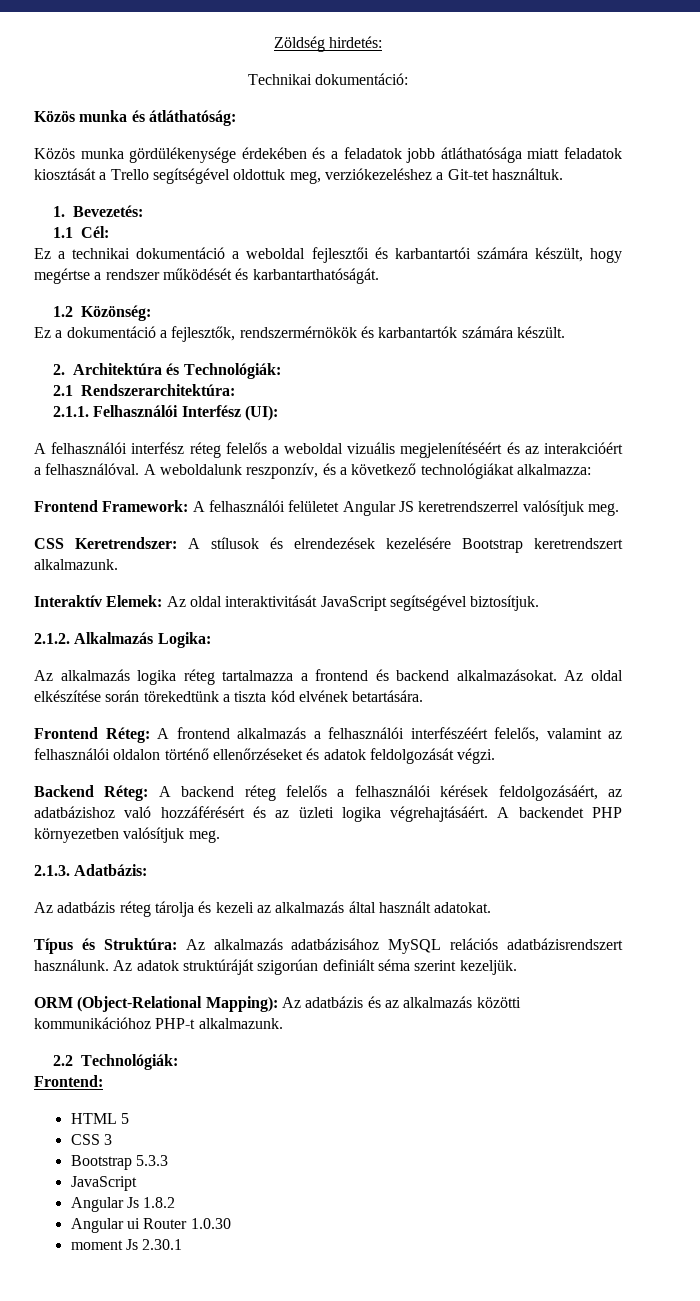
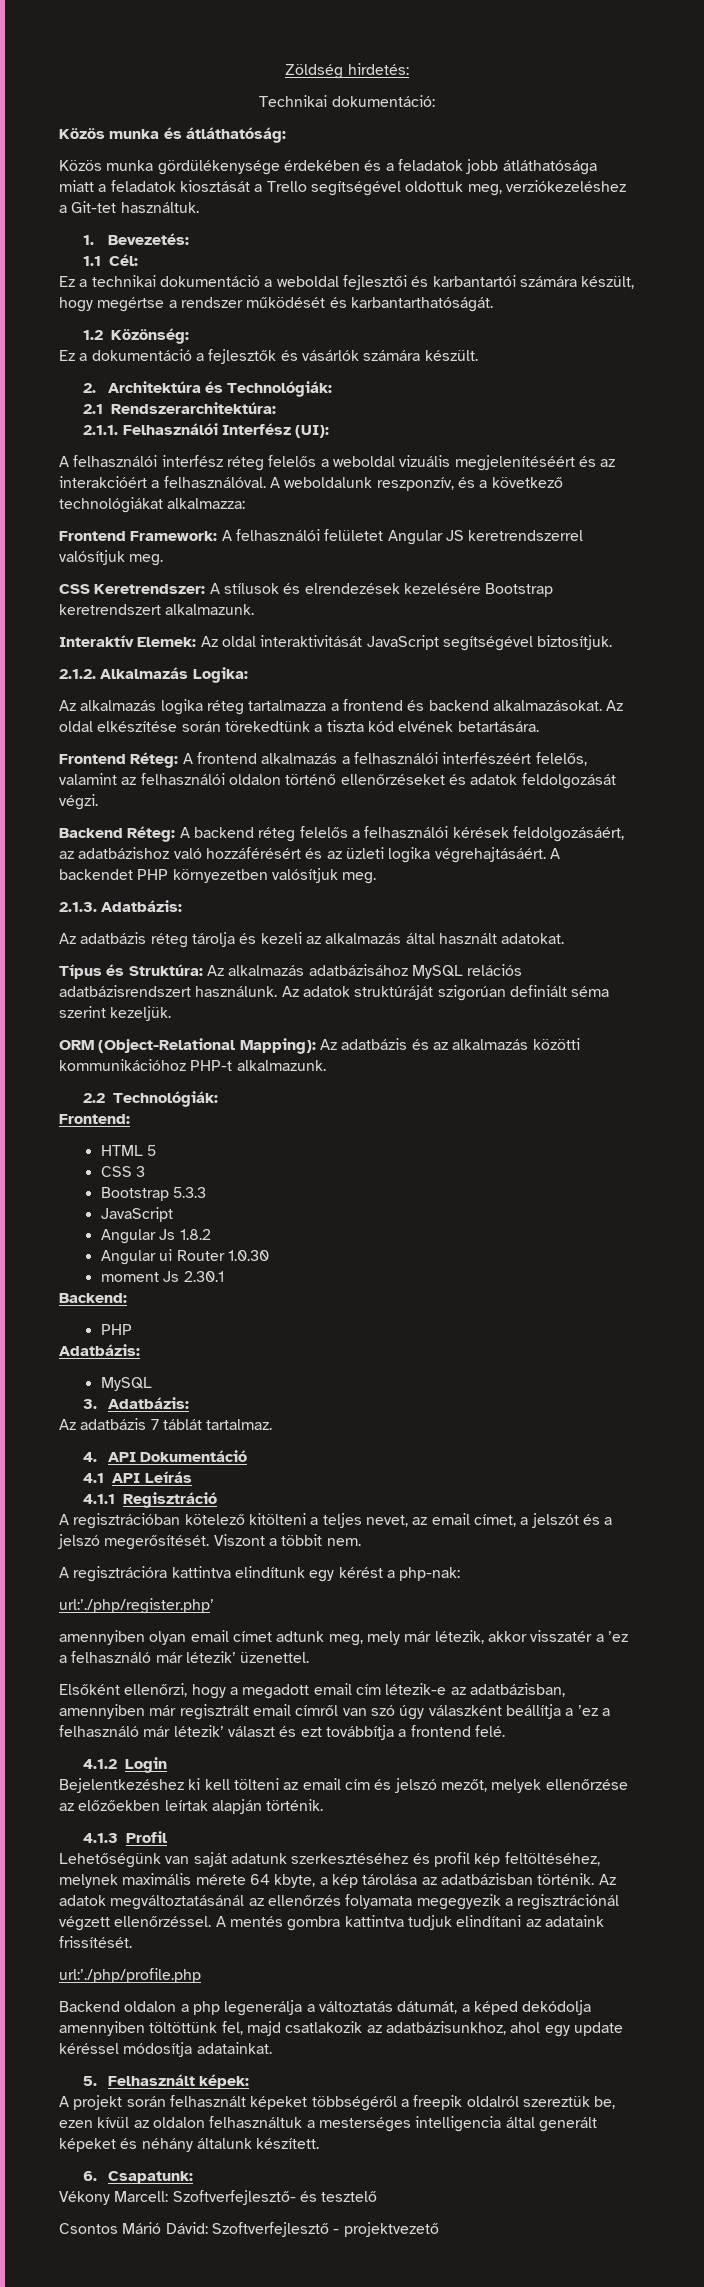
(560, 153) none -> [98,184,107,192] a
[171,326,458,342] fejlesztők, rendszermérnökök és karbantartók -> [208,349,359,364] fejlesztők és vásárlók
(183, 1244) none -> [59,1293,127,1303] [100,1324,132,1335] [59,1344,140,1356] [100,1377,152,1391] [83,1397,189,1409] [59,1418,273,1430] [83,1450,247,1462] [83,1471,192,1483] [83,1492,218,1508] [59,1513,613,1529] [58,1534,361,1550] [59,1566,461,1582] [59,1598,214,1614] [59,1630,628,1646] [59,1651,310,1663] [59,1683,565,1699] [59,1704,610,1720] [59,1725,505,1740] [83,1757,168,1773] [59,1778,628,1793] [59,1799,324,1814] [83,1831,168,1843] [59,1852,600,1868] [59,1873,616,1888] [59,1894,620,1910] [59,1915,604,1931] [59,1936,132,1948] [59,1968,201,1983] [59,2000,592,2016] [59,2021,623,2037] [59,2042,272,2057] [83,2074,249,2089] [59,2095,616,2111] [59,2116,597,2132] [59,2138,320,2152] [83,2171,193,2184] [59,2190,378,2205] [59,2222,439,2237] // Backend: // PHP // Adatbázis: // MySQL // 3. Adatbázis: // Az adatbázis 7 táblát tartalmaz. // 4. API Dokumentáció // 4.1 API Leírás // 4.1.1 Regisztráció // A regisztrációban kötelező kitölteni a teljes nevet, az email címet, a jelszót és a jelszó megerősítését. Viszont a többit nem. // A regisztrációra kattintva elindítunk egy kérést a php-nak: // url:’./php/register.php’ // amennyiben olyan email címet adtunk meg, mely már létezik, akkor visszatér a ’ez a felhasználó már létezik’ üzenettel. // Elsőként ellenőrzi, hogy a megadott email cím létezik-e az adatbázisban, amennyiben már regisztrált email címről van szó úgy válaszként beállítja a ’ez a felhasználó már létezik’ választ és ezt továbbítja a frontend felé. // 4.1.2 Login // Bejelentkezéshez ki kell tölteni az email cím és jelszó mezőt, melyek ellenőrzése az előzőekben leírtak alapján történik. // 4.1.3 Profil // Lehetőségünk van saját adatunk szerkesztéséhez és profil kép feltöltéséhez, melynek maximális mérete 64 kbyte, a kép tárolása az adatbázisban történik. Az adatok megváltoztatásánál az ellenőrzés folyamata megegyezik a regisztrációnál végzett ellenőrzéssel. A mentés gombra kattintva tudjuk elindítani az adataink frissítését. // url:’./php/profile.php // Backend oldalon a php legenerálja a változtatás dátumát, a képed dekódolja amennyiben töltöttünk fel, majd csatlakozik az adatbázisunkhoz, ahol egy update kéréssel módosítja adatainkat. // 5. Felhasznált képek: // A projekt során felhasznált képeket többségéről a freepik oldalról szereztük be, ezen kívül az oldalon felhasználtuk a mesterséges intelligencia által generált képeket és néhány általunk készített. // 6. Csapatunk: // Vékony Marcell: Szoftverfejlesztő- és tesztelő // Csontos Márió Dávid: Szoftverfejlesztő - projektvezető

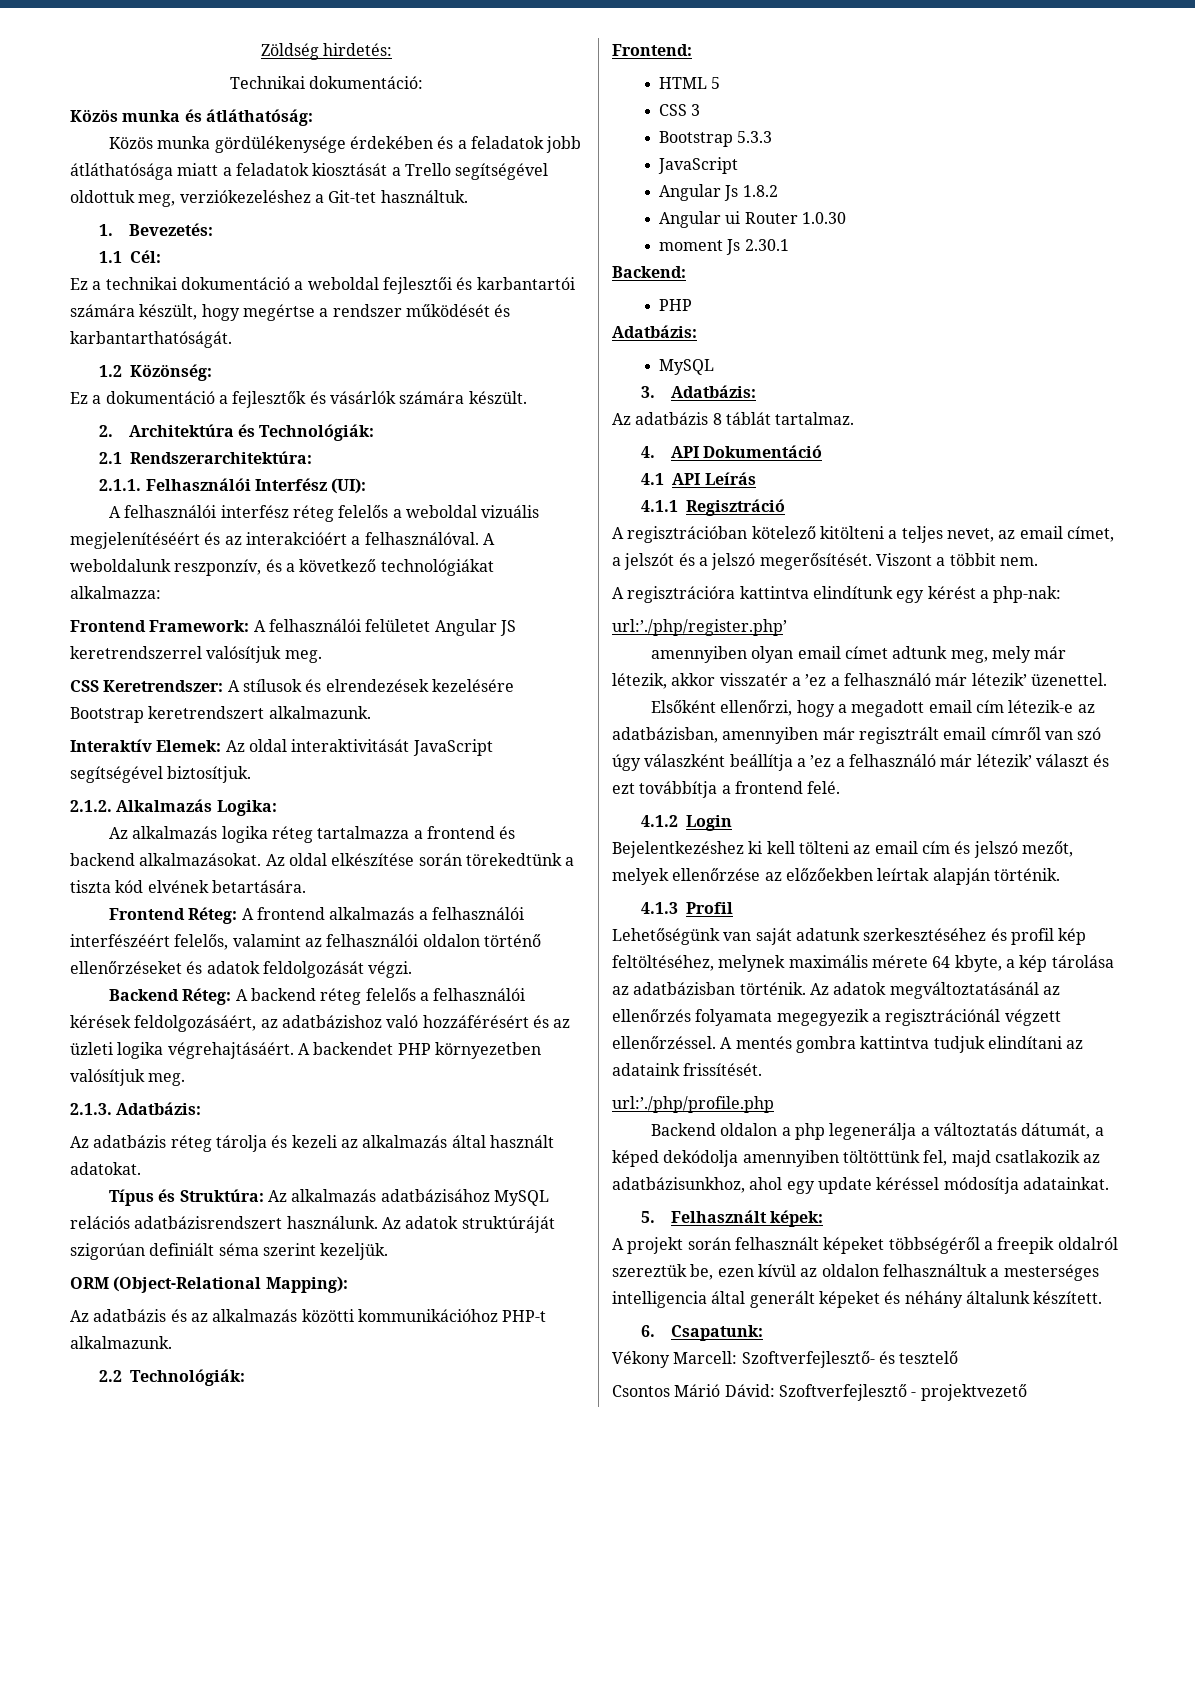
(316, 1046) none -> (348, 1284) //
[150,1419,159,1430] 7 -> [712,413,722,425] 8

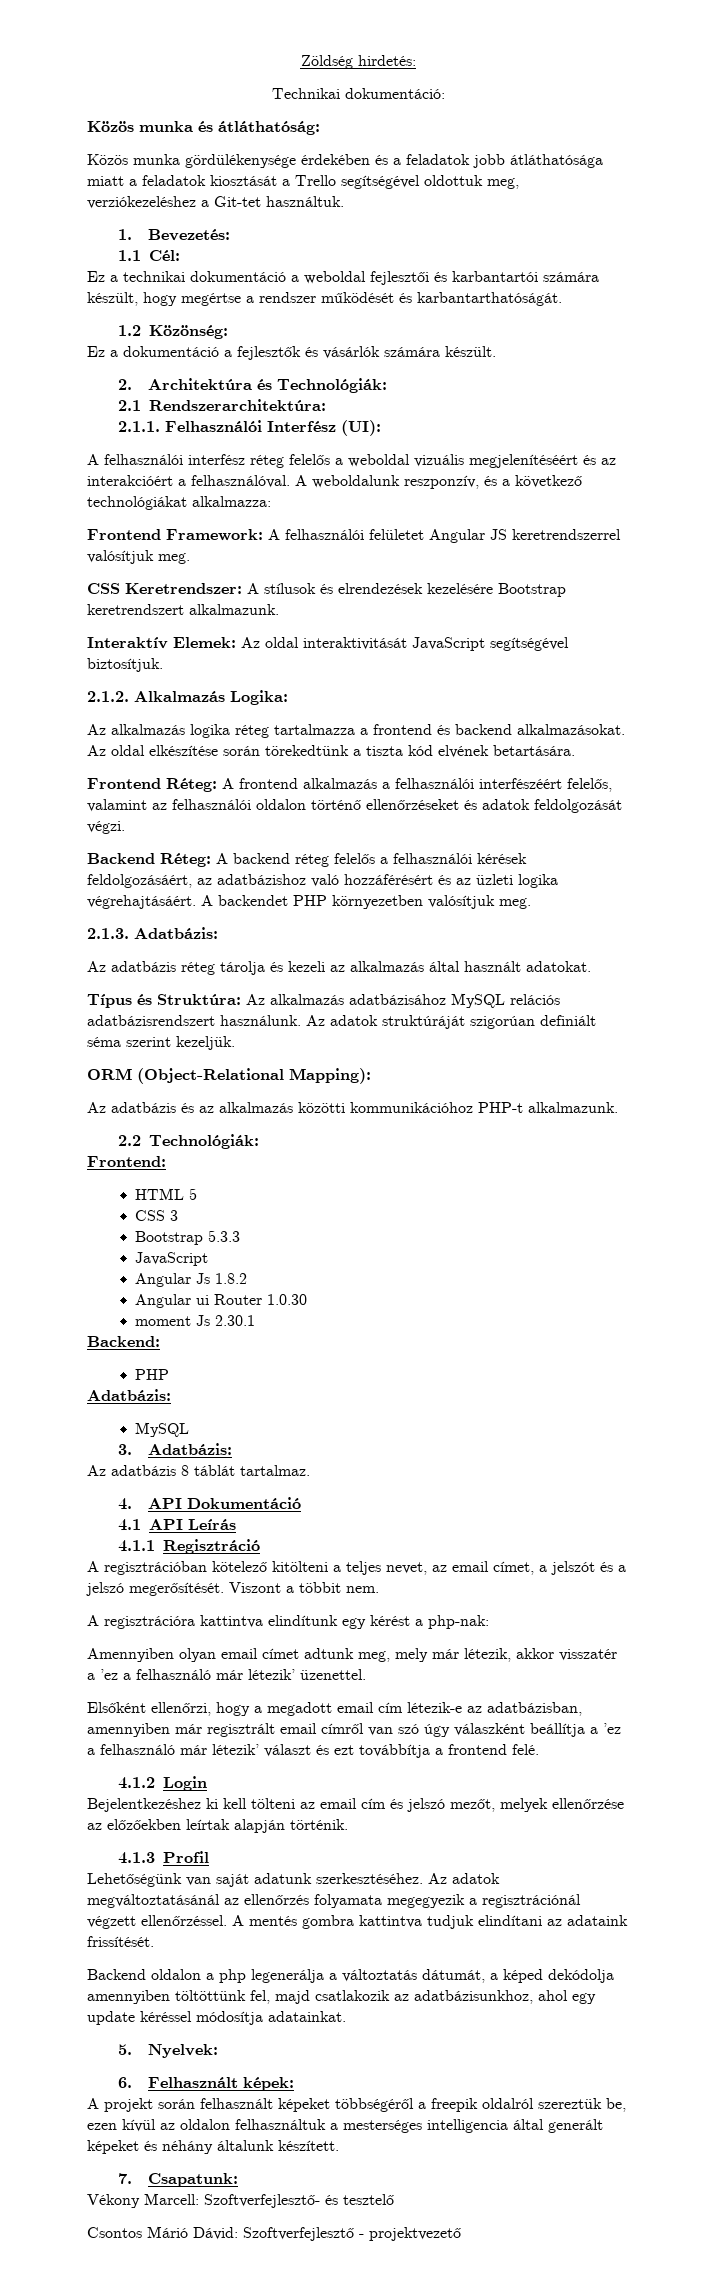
[612,619,787,636] [651,646,748,663] url:’./php/register.php’ // amennyiben -> [87,1648,174,1662] Amennyiben
[863,928,1087,945] [612,955,1114,972] [612,982,806,995] szerkesztéséhez és profil kép feltöltéséhez, melynek maximális mérete 64 kbyte, a kép tárolása az adatbázisban történik. -> [316,1873,423,1884] szerkesztéséhez.
[612,1096,774,1113] // url:’./php/profile.php -> (154, 1941) none
(656, 1217) none -> [148,2044,219,2058] [117,2077,132,2088] Nyelvek: // 6.
[641,1325,656,1337] 6. -> [117,2173,132,2184] 7.

